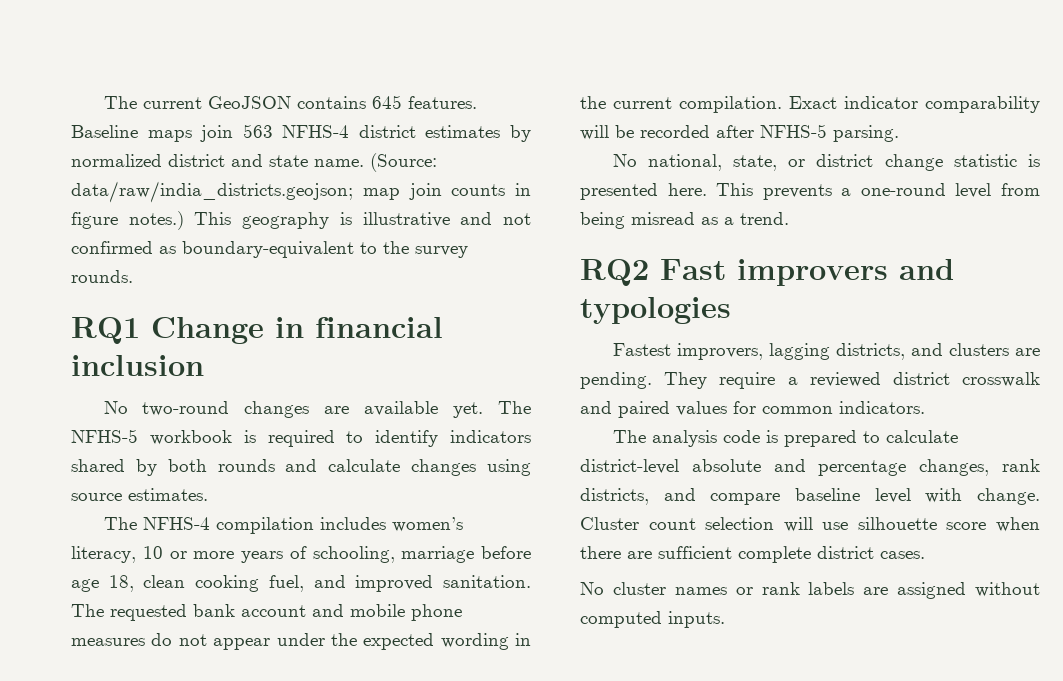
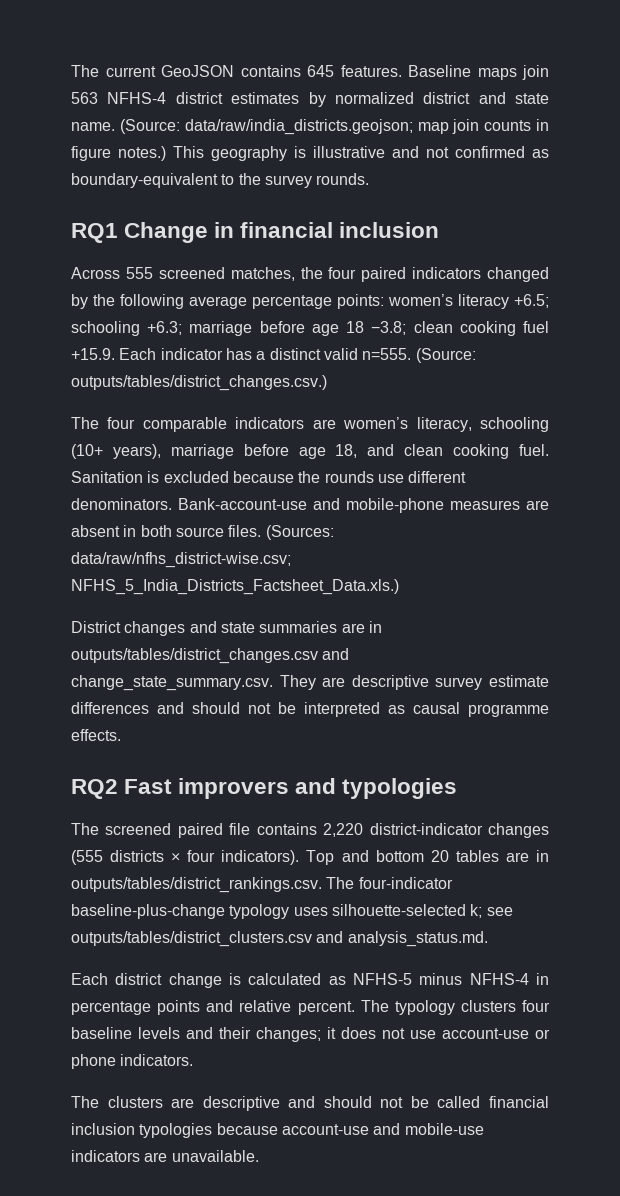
[103,401,531,418] [71,429,531,447] [71,459,531,476] [71,488,208,501] [103,517,463,534] [71,546,395,563] No two-round changes are available yet. The NFHS-5 workbook is required to identify indicators shared by both rounds and calculate changes using source estimates. // The NFHS-4 compilation includes women’s literacy, 10 or more years of schooling, -> [71,267,549,282] [71,294,549,309] [71,321,549,336] [71,348,476,363] [71,375,327,391] [71,417,550,432] [71,444,161,459] Across 555 screened matches, the four paired indicators changed by the following average percentage points: women’s literacy +6.5; schooling +6.3; marriage before age 18 −3.8; clean cooking fuel +15.9. Each indicator has a distinct valid n=555. (Source: outputs/tables/district_changes.csv.) // The four comparable indicators are women’s literacy, schooling (10+ years),
[143,575,531,592] [71,604,462,621] [71,633,531,650] [580,96,1040,113] [580,124,899,142] [612,154,1040,171] [580,183,1040,200] [580,212,789,229] clean cooking fuel, and improved sanitation. The requested bank account and mobile phone measures do not appear under the expected wording in the current compilation. Exact indicator comparability will be recorded after NFHS-5 parsing. // No national, state, or district change statistic is presented here. This prevents a one-round level from being misread as a trend. -> [367,444,550,459] [71,471,467,483] [71,498,549,513] [71,525,334,540] [71,552,291,568] [71,579,399,595] [71,621,382,636] [71,648,350,664] [71,675,549,691] [71,702,549,717] [71,729,121,741] and clean cooking fuel. Sanitation is excluded because the rounds use different denominators. Bank-account-use and mobile-phone measures are absent in both source files. (Sources: data/raw/nfhs_district-wise.csv; NFHS_5_India_Districts_Factsheet_Data.xls.) // District changes and state summaries are in outputs/tables/district_changes.csv and change_state_summary.csv. They are descriptive survey estimate differences and should not be interpreted as causal programme effects.
[612,343,1040,360] [580,372,1040,389] [580,401,925,418] [612,430,958,447] [580,459,1040,476] [580,488,1040,505] [580,517,1040,532] [580,546,925,563] [580,582,1040,599] [580,611,725,628] Fastest improvers, lagging districts, and clusters are pending. They require a reviewed district crosswalk and paired values for common indicators. // The analysis code is prepared to calculate district-level absolute and percentage changes, rank districts, and compare baseline level with change. Cluster count selection will use silhouette score when there are sufficient complete district cases. // No cluster names or rank labels are assigned without computed inputs. -> [71,823,550,838] [71,850,550,865] [71,877,453,893] [71,904,513,919] [71,931,488,947] [71,973,549,988] [71,1000,550,1015] [71,1027,550,1042] [71,1054,194,1069] [71,1096,549,1111] [71,1123,484,1138] [71,1150,259,1162] The screened paired file contains 2,220 district-indicator changes (555 districts × four indicators). Top and bottom 20 tables are in outputs/tables/district_rankings.csv. The four-indicator baseline-plus-change typology uses silhouette-selected k; see outputs/tables/district_clusters.csv and analysis_status.md. // Each district change is calculated as NFHS-5 minus NFHS-4 in percentage points and relative percent. The typology clusters four baseline levels and their changes; it does not use account-use or phone indicators. // The clusters are descriptive and should not be called financial inclusion typologies because account-use and mobile-use indicators are unavailable.

